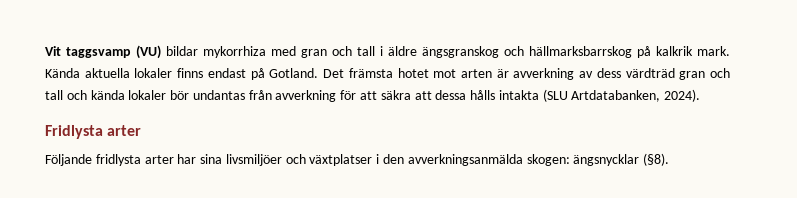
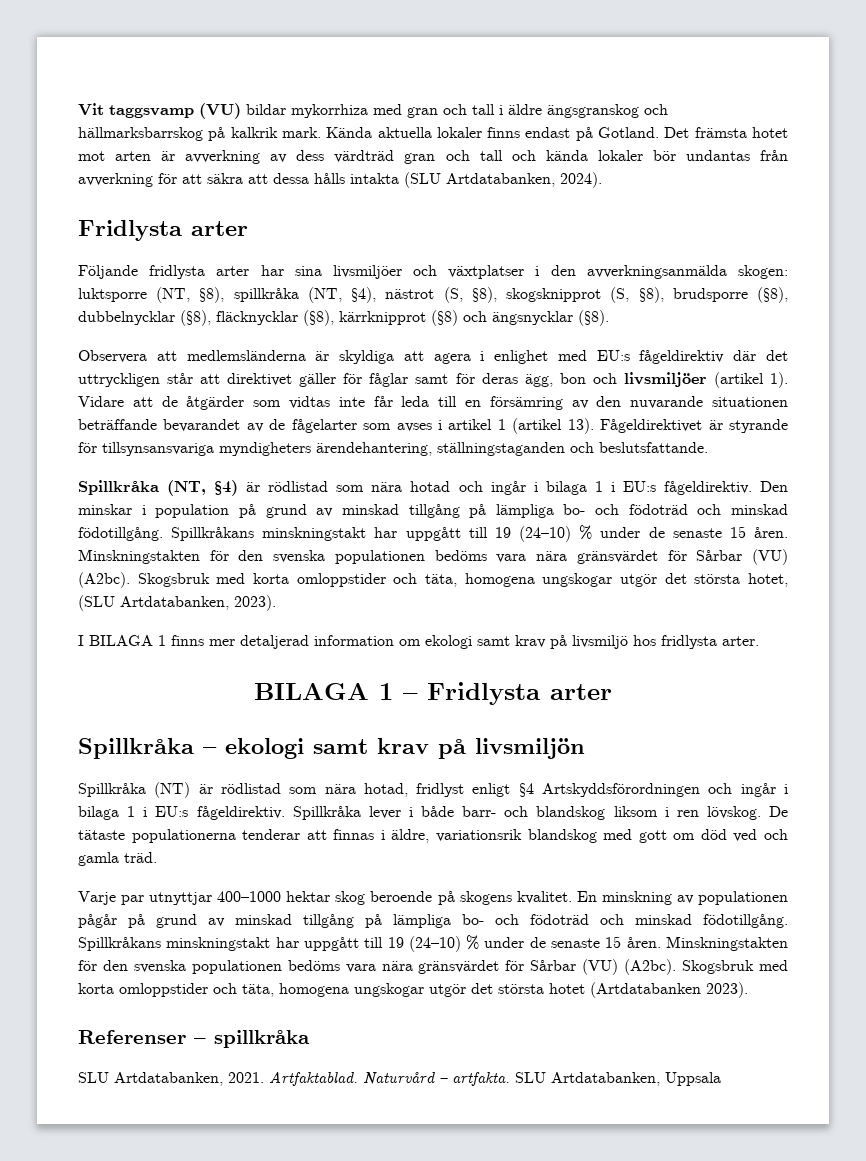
[573,153,670,166] ängsnycklar (§8). -> [78,287,789,303] [78,310,609,326] [78,350,788,364] [78,372,789,388] [78,396,788,410] [78,418,789,434] [78,442,708,456] [78,480,788,496] [78,504,788,518] [78,525,788,542] [78,549,789,565] [78,572,788,588] [78,595,276,611] [78,635,759,649] [254,682,612,705] [78,738,585,759] [78,782,788,798] [78,806,788,820] [78,829,788,843] [78,852,157,866] [78,891,789,905] [78,914,788,928] [78,935,788,952] [78,959,788,975] [78,982,748,998] [78,1030,310,1048] [78,1071,721,1086] luktsporre (NT, §8), spillkråka (NT, §4), nästrot (S, §8), skogsknipprot (S, §8), brudsporre (§8), dubbelnycklar (§8), fläcknycklar (§8), kärrknipprot (§8) och ängsnycklar (§8). // Observera att medlemsländerna är skyldiga att agera i enlighet med EU:s fågeldirektiv där det uttryckligen står att direktivet gäller för fåglar samt för deras ägg, bon och livsmiljöer (artikel 1). Vidare att de åtgärder som vidtas inte får leda till en försämring av den nuvarande situationen beträffande bevarandet av de fågelarter som avses i artikel 1 (artikel 13). Fågeldirektivet är styrande för tillsynsansvariga myndigheters ärendehantering, ställningstaganden och beslutsfattande. // Spillkråka (NT, §4) är rödlistad som nära hotad och ingår i bilaga 1 i EU:s fågeldirektiv. Den minskar i population på grund av minskad tillgång på lämpliga bo- och födoträd och minskad födotillgång. Spillkråkans minskningstakt har uppgått till 19 (24–10) % under de senaste 15 åren. Minskningstakten för den svenska populationen bedöms vara nära gränsvärdet för Sårbar (VU) (A2bc). Skogsbruk med korta omloppstider och täta, homogena ungskogar utgör det största hotet, (SLU Artdatabanken, 2023). // I BILAGA 1 finns mer detaljerad information om ekologi samt krav på livsmiljö hos fridlysta arter. // BILAGA 1 – Fridlysta arter // Spillkråka – ekologi samt krav på livsmiljön // Spillkråka (NT) är rödlistad som nära hotad, fridlyst enligt §4 Artskyddsförordningen och ingår i bilaga 1 i EU:s fågeldirektiv. Spillkråka lever i både barr- och blandskog liksom i ren lövskog. De tätaste populationerna tenderar att finnas i äldre, variationsrik blandskog med gott om död ved och gamla träd. // Varje par utnyttjar 400–1000 hektar skog beroende på skogens kvalitet. En minskning av populationen pågår på grund av minskad tillgång på lämpliga bo- och födoträd och minskad födotillgång. Spillkråkans minskningstakt har uppgått till 19 (24–10) % under de senaste 15 åren. Minskningstakten för den svenska populationen bedöms vara nära gränsvärdet för Sårbar (VU) (A2bc). Skogsbruk med korta omloppstider och täta, homogena ungskogar utgör det största hotet (Artdatabanken 2023). // Referenser – spillkråka // SLU Artdatabanken, 2021. Artfaktablad. Naturvård – artfakta. SLU Artdatabanken, Uppsala

